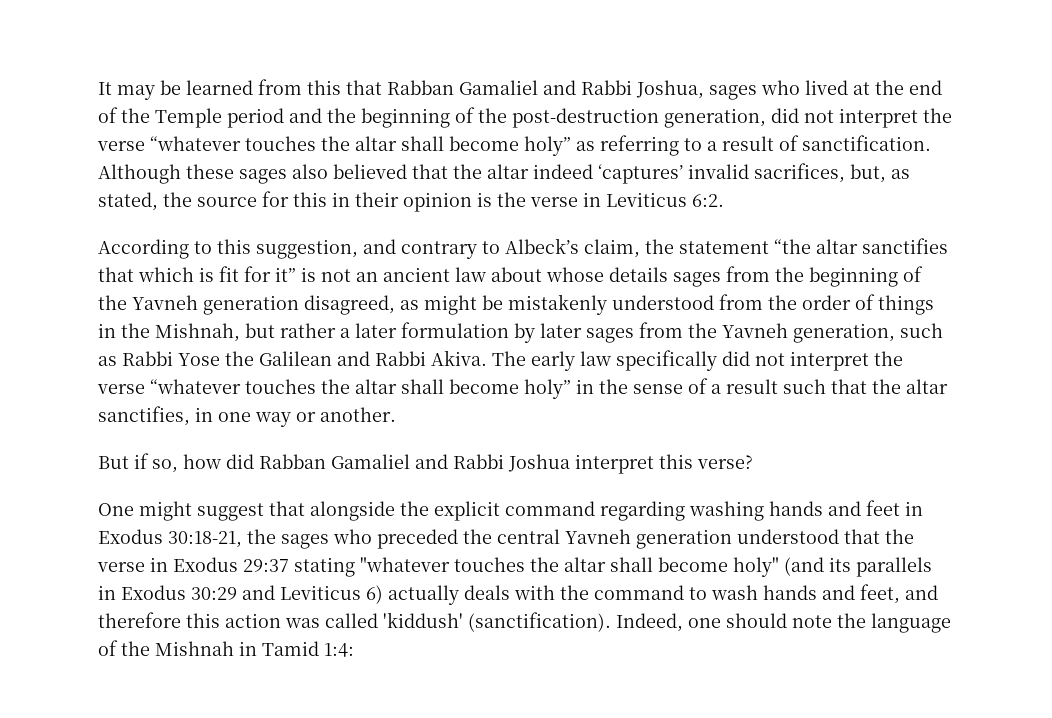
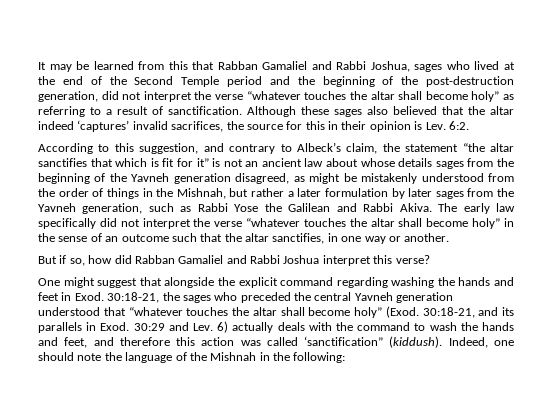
(150, 115) none -> [134,76,174,85] Second
[850,164,910,183] [98,192,158,211] but, as stated, -> (224, 126) none
[497,192,687,207] the verse in Leviticus -> [425,122,446,130] Lev.
[711,379,778,394] a result -> [105,234,169,242] an outcome
(764, 511) none -> [437,277,455,286] the
[98,529,163,544] Exodus -> [74,292,104,301] Exod.
[885,529,914,544] [97,557,824,577] the verse in Exodus 29:37 stating "whatever touches the altar shall become holy" (and -> [128,306,499,318] “whatever touches the altar shall become holy” (Exod. 30:18-21, and
[121,585,186,600] Exodus -> [100,322,130,331] Exod.
[280,585,361,600] Leviticus -> [193,323,213,331] Lev.
(758, 592) none -> [460,322,478,331] the
[383,612,611,632] 'kiddush' (sanctification). -> [304,336,443,348] ‘sanctification” (kiddush).
[262,641,354,657] Tamid 1:4: -> [273,352,346,363] the following:

